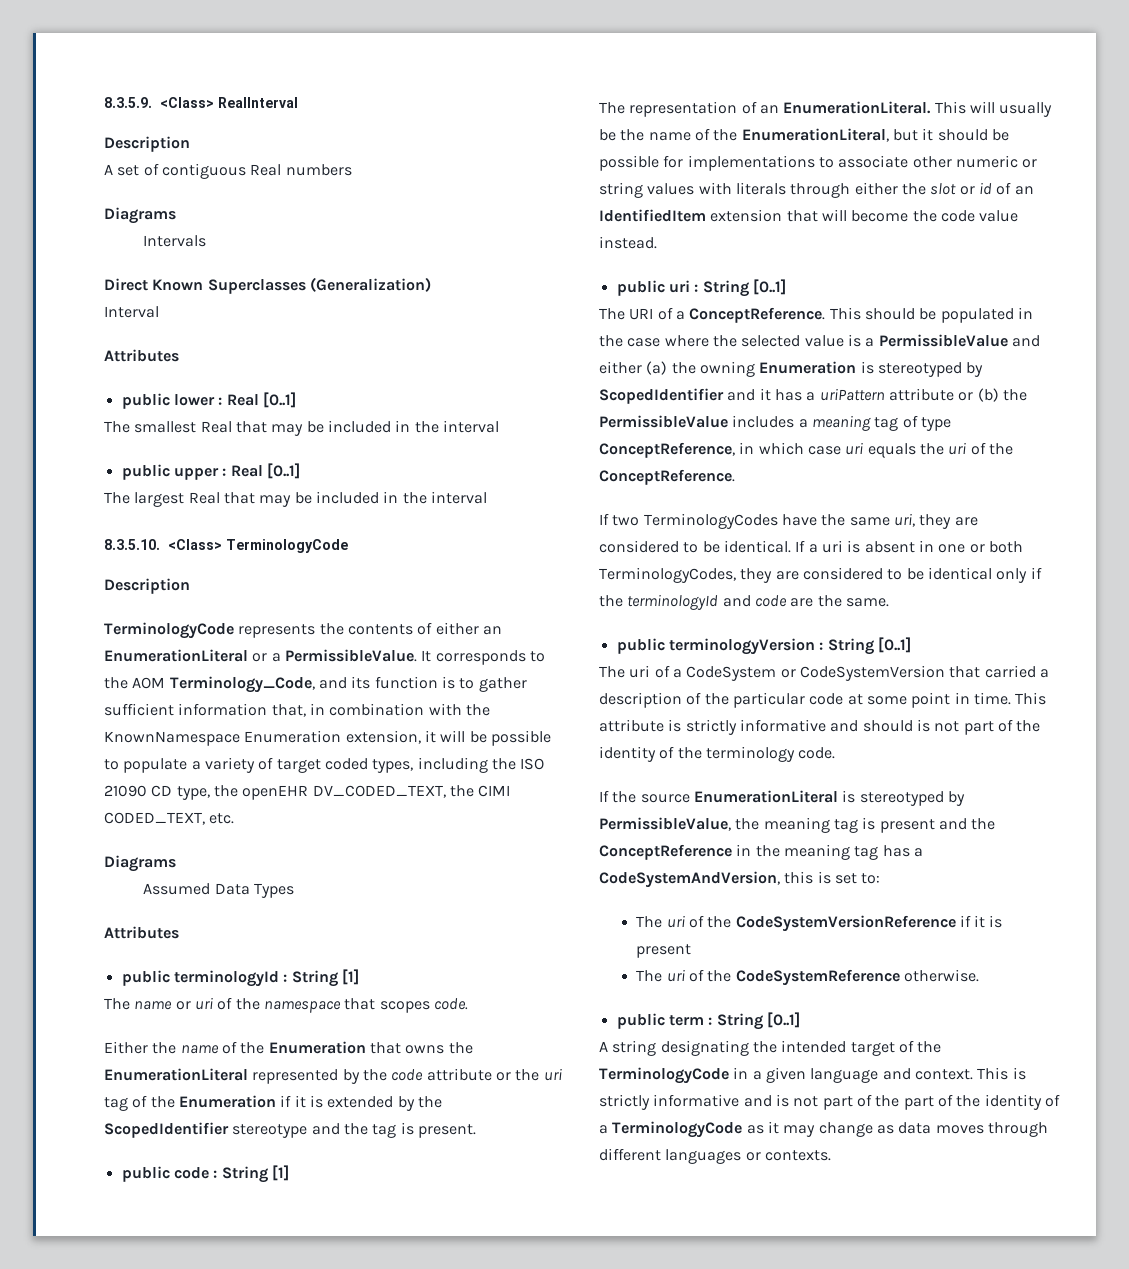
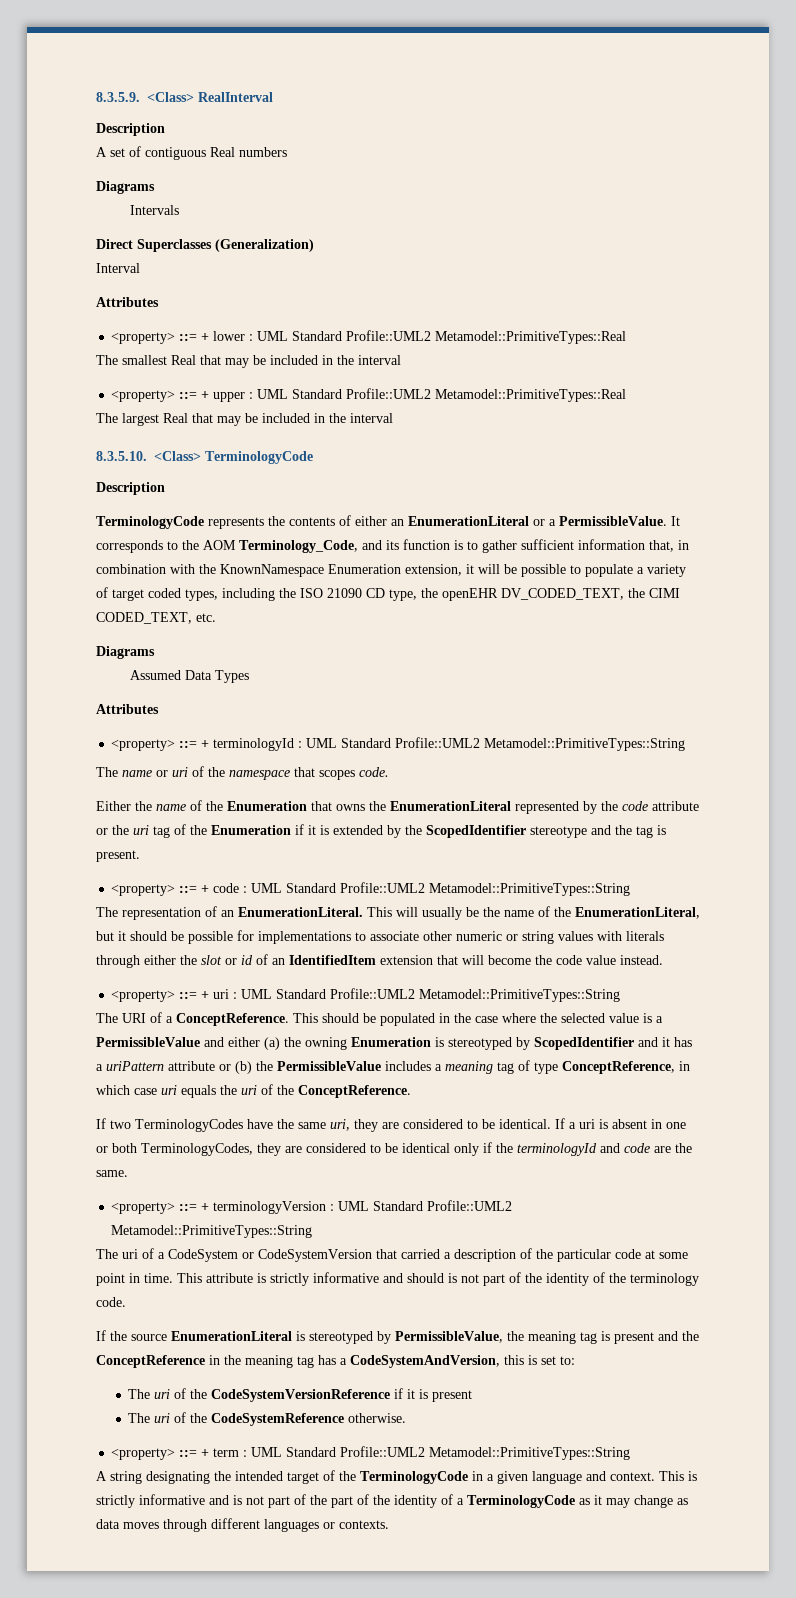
[152,279,204,291] Known -> (133, 244) none
[121,392,296,409] public lower : Real [0..1] -> [111,330,627,344] <property> ::= + lower : UML Standard Profile::UML2 Metamodel::PrimitiveTypes::Real
[121,463,300,480] public upper : Real [0..1] -> [111,388,627,402] <property> ::= + upper : UML Standard Profile::UML2 Metamodel::PrimitiveTypes::Real
[121,969,359,987] public terminologyId : String [1] -> [111,737,686,751] <property> ::= + terminologyId : UML Standard Profile::UML2 Metamodel::PrimitiveTypes::String
[121,1165,289,1183] public code : String [1] -> [111,882,631,896] <property> ::= + code : UML Standard Profile::UML2 Metamodel::PrimitiveTypes::String
[616,279,786,297] public uri : String [0..1] -> [111,988,621,1002] <property> ::= + uri : UML Standard Profile::UML2 Metamodel::PrimitiveTypes::String
[616,637,911,655] public terminologyVersion : String [0..1] -> [111,1200,513,1214] [111,1225,313,1238] <property> ::= + terminologyVersion : UML Standard Profile::UML2 Metamodel::PrimitiveTypes::String
[616,1012,800,1030] public term : String [0..1] -> [111,1446,631,1460] <property> ::= + term : UML Standard Profile::UML2 Metamodel::PrimitiveTypes::String

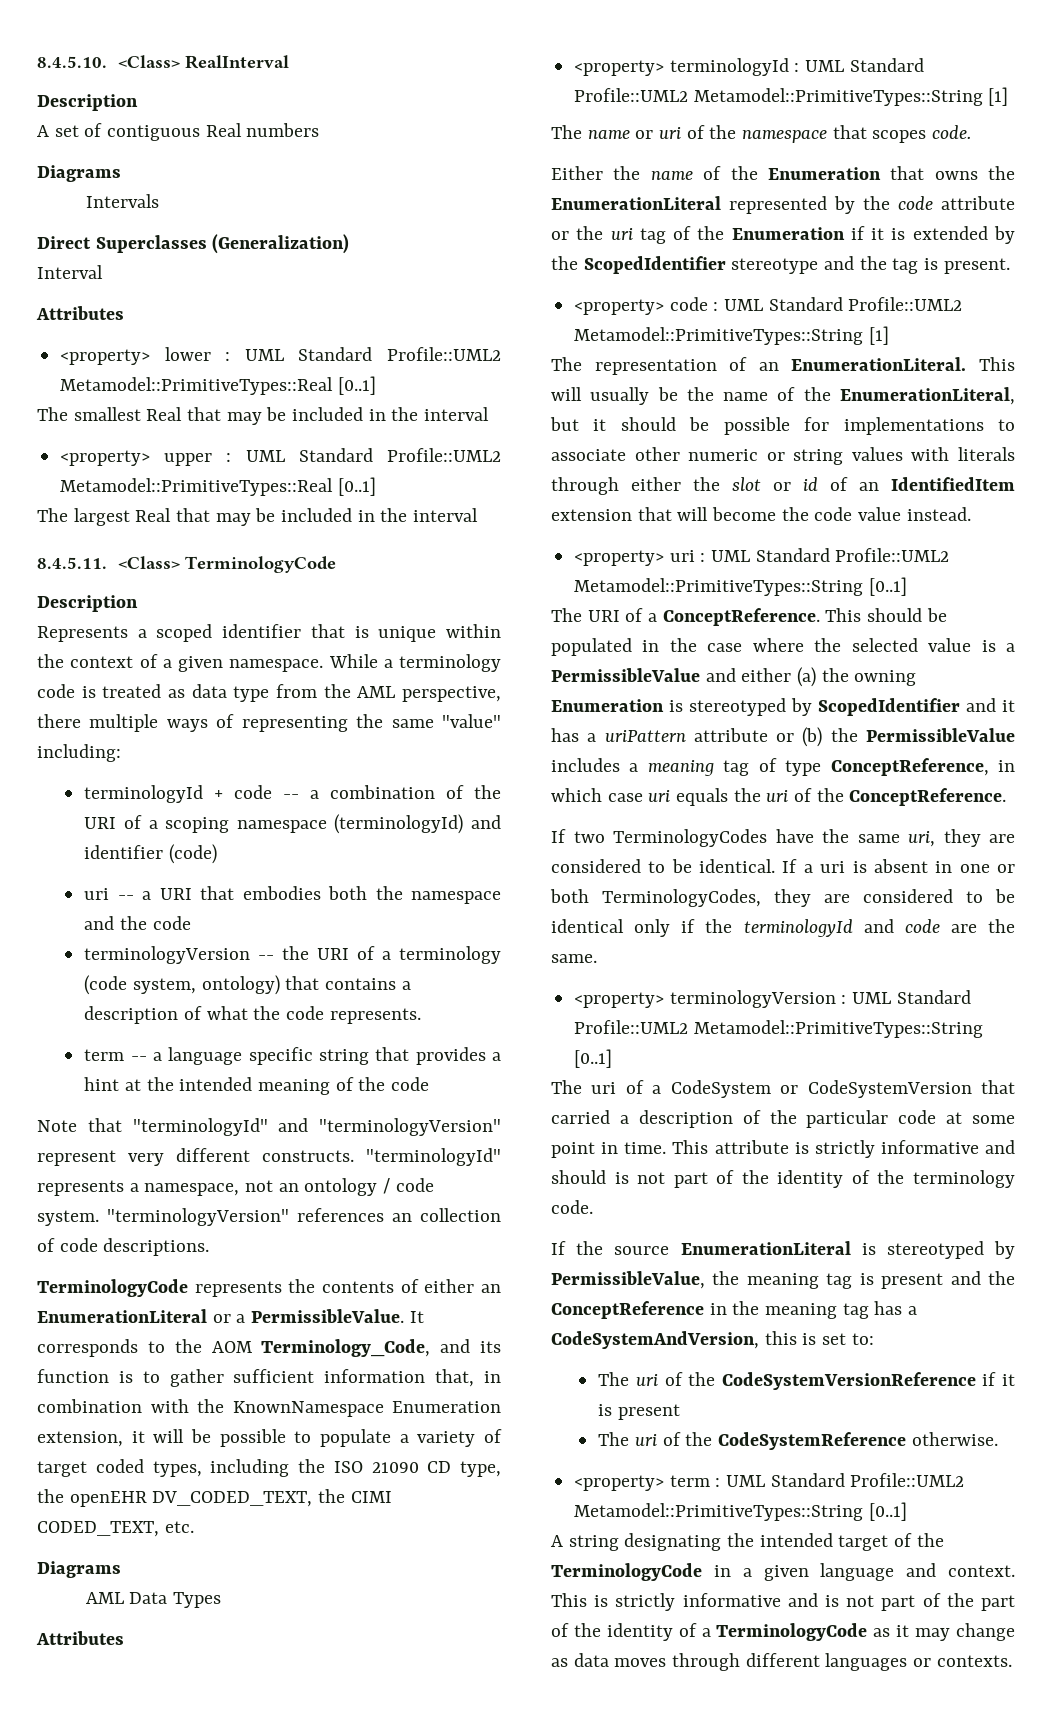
[96,92,140,102] 8.3.5.9. -> [37,56,107,68] 8.4.5.10.
[179,333,210,341] ::= + -> (151, 357) none
(627, 337) none -> [337,376,376,395] [0..1]
[179,391,210,399] ::= + -> (151, 458) none
(627, 395) none -> [337,477,376,496] [0..1]
[96,451,147,461] 8.3.5.10. -> [37,557,107,569] 8.4.5.11.
(165, 488) none -> [37,624,502,642] [37,654,501,672] [37,684,502,702] [37,714,501,732] [37,744,121,762] [84,785,502,803] [84,814,501,834] [84,844,218,864] [84,886,502,904] [84,916,191,930] [84,946,502,964] [84,975,411,995] [84,1006,421,1024] [84,1047,502,1065] [84,1077,430,1095] [37,1118,501,1136] [37,1148,501,1166] [37,1178,434,1196] [37,1208,501,1226] [37,1238,210,1256] // Represents a scoped identifier that is unique within the context of a given namespace. While a terminology code is treated as data type from the AML perspective, there multiple ways of representing the same "value" including: // terminologyId + code -- a combination of the URI of a scoping namespace (terminologyId) and identifier (code) // uri -- a URI that embodies both the namespace and the code // terminologyVersion -- the URI of a terminology (code system, ontology) that contains a description of what the code represents. // term -- a language specific string that provides a hint at the intended meaning of the code // Note that "terminologyId" and "terminologyVersion" represent very different constructs. "terminologyId" represents a namespace, not an ontology / code system. "terminologyVersion" references an collection of code descriptions.
[129,670,181,680] Assumed -> [85,1592,124,1604] AML
[179,740,210,748] ::= + -> (665, 68) none
(686, 744) none -> [988,87,1009,106] [1]
[179,885,210,893] ::= + -> (665, 307) none
(631, 889) none -> [868,326,889,345] [1]
[179,991,210,999] ::= + -> (665, 558) none
(621, 995) none -> [868,577,907,596] [0..1]
[179,1203,210,1211] ::= + -> (665, 1000) none
(313, 1231) none -> [574,1049,613,1068] [0..1]
[179,1449,210,1457] ::= + -> (665, 1483) none
(631, 1453) none -> [868,1502,907,1521] [0..1]

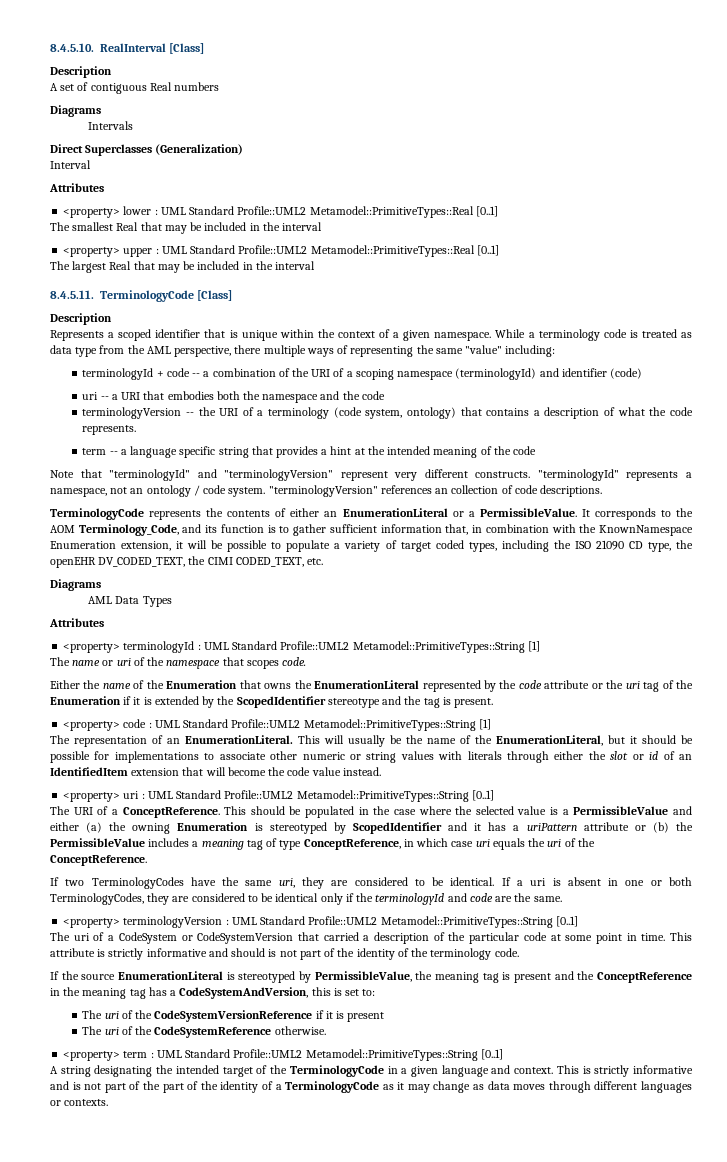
[117,55,180,68] <Class> -> (94, 47) none
(289, 62) none -> [169,43,205,54] [Class]
[117,556,336,573] <Class> TerminologyCode -> [100,290,233,302] TerminologyCode [Class]

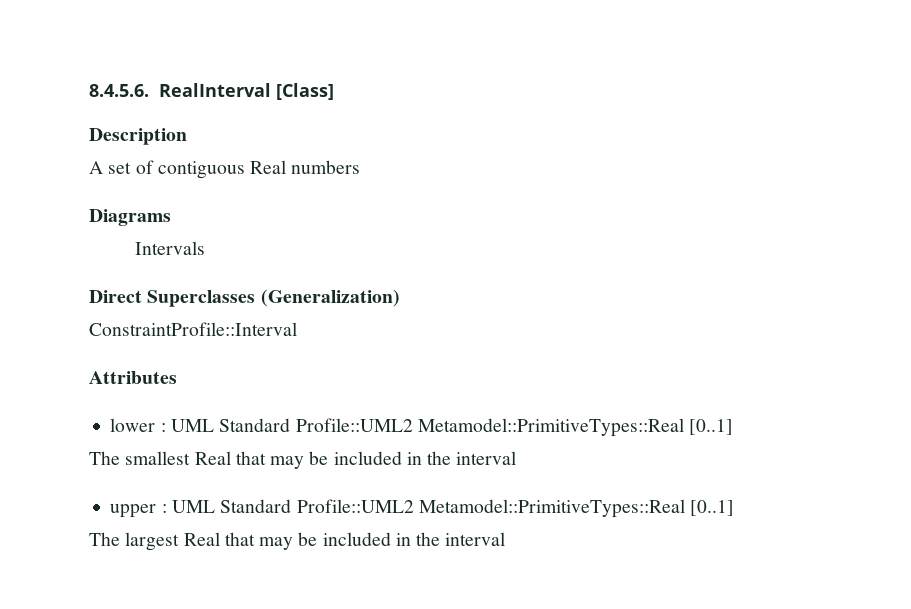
[50,43,94,52] 8.4.5.10. -> [89,84,149,97] 8.4.5.6.
[50,160,91,169] [49,183,104,192] [63,208,121,218] Interval // Attributes // <property> -> [89,322,297,336] [89,371,177,384] ConstraintProfile::Interval // Attributes //
[63,247,121,257] <property> -> (517, 458) none
[50,290,233,302] [50,313,112,325] [50,329,693,341] [50,345,556,357] [82,368,643,380] [82,391,385,403] [82,407,693,419] [82,425,137,435] [82,446,537,458] [50,469,692,481] [50,485,603,497] [50,508,693,520] [50,524,693,536] [50,540,693,552] [50,556,324,568] [50,579,101,591] [88,596,172,607] [49,618,104,627] [63,641,540,653] [50,657,307,669] [50,680,694,692] [50,696,494,708] [63,719,491,731] [50,735,693,747] [50,751,693,763] [50,767,381,776] [63,790,494,802] [50,806,693,818] [50,822,693,834] [50,838,595,850] [50,855,147,866] [50,877,693,889] [50,893,562,905] [63,916,578,928] [50,932,693,944] [50,948,519,960] [50,971,692,983] [50,987,376,999] [82,1010,385,1022] [82,1026,326,1038] [63,1049,503,1061] [50,1065,693,1077] [50,1081,692,1093] [50,1099,109,1106] // 8.4.5.11. TerminologyCode [Class] // Description // Represents a scoped identifier that is unique within the context of a given namespace. While a terminology code is treated as data type from the AML perspective, there multiple ways of representing the same "value" including: // terminologyId + code -- a combination of the URI of a scoping namespace (terminologyId) and identifier (code) // uri -- a URI that embodies both the namespace and the code // terminologyVersion -- the URI of a terminology (code system, ontology) that contains a description of what the code represents. // term -- a language specific string that provides a hint at the intended meaning of the code // Note that "terminologyId" and "terminologyVersion" represent very different constructs. "terminologyId" represents a namespace, not an ontology / code system. "terminologyVersion" references an collection of code descriptions. // TerminologyCode represents the contents of either an EnumerationLiteral or a PermissibleValue. It corresponds to the AOM Terminology_Code, and its function is to gather sufficient information that, in combination with the KnownNamespace Enumeration extension, it will be possible to populate a variety of target coded types, including the ISO 21090 CD type, the openEHR DV_CODED_TEXT, the CIMI CODED_TEXT, etc. // Diagrams // AML Data Types // Attributes // <property> terminologyId : UML Standard Profile::UML2 Metamodel::PrimitiveTypes::String [1] // The name or uri of the namespace that scopes code. // Either the name of the Enumeration that owns the EnumerationLiteral represented by the code attribute or the uri tag of the Enumeration if it is extended by the ScopedIdentifier stereotype and the tag is present. // <property> code : UML Standard Profile::UML2 Metamodel::PrimitiveTypes::String [1] // The representation of an EnumerationLiteral. This will usually be the name of the EnumerationLiteral, but it should be possible for implementations to associate other numeric or string values with literals through either the slot or id of an IdentifiedItem extension that will become the code value instead. // <property> uri : UML Standard Profile::UML2 Metamodel::PrimitiveTypes::String [0..1] // The URI of a ConceptReference. This should be populated in the case where the selected value is a PermissibleValue and either (a) the owning Enumeration is stereotyped by ScopedIdentifier and it has a uriPattern attribute or (b) the PermissibleValue includes a meaning tag of type ConceptReference, in which case uri equals the uri of the ConceptReference. // If two TerminologyCodes have the same uri, they are considered to be identical. If a uri is absent in one or both TerminologyCodes, they are considered to be identical only if the terminologyId and code are the same. // <property> terminologyVersion : UML Standard Profile::UML2 Metamodel::PrimitiveTypes::String [0..1] // The uri of a CodeSystem or CodeSystemVersion that carried a description of the particular code at some point in time. This attribute is strictly informative and should is not part of the identity of the terminology code. // If the source EnumerationLiteral is stereotyped by PermissibleValue, the meaning tag is present and the ConceptReference in the meaning tag has a CodeSystemAndVersion, this is set to: // The uri of the CodeSystemVersionReference if it is present // The uri of the CodeSystemReference otherwise. // <property> term : UML Standard Profile::UML2 Metamodel::PrimitiveTypes::String [0..1] // A string designating the intended target of the TerminologyCode in a given language and context. This is strictly informative and is not part of the part of the identity of a TerminologyCode as it may change as data moves through different languages or contexts. -> (506, 539) none

